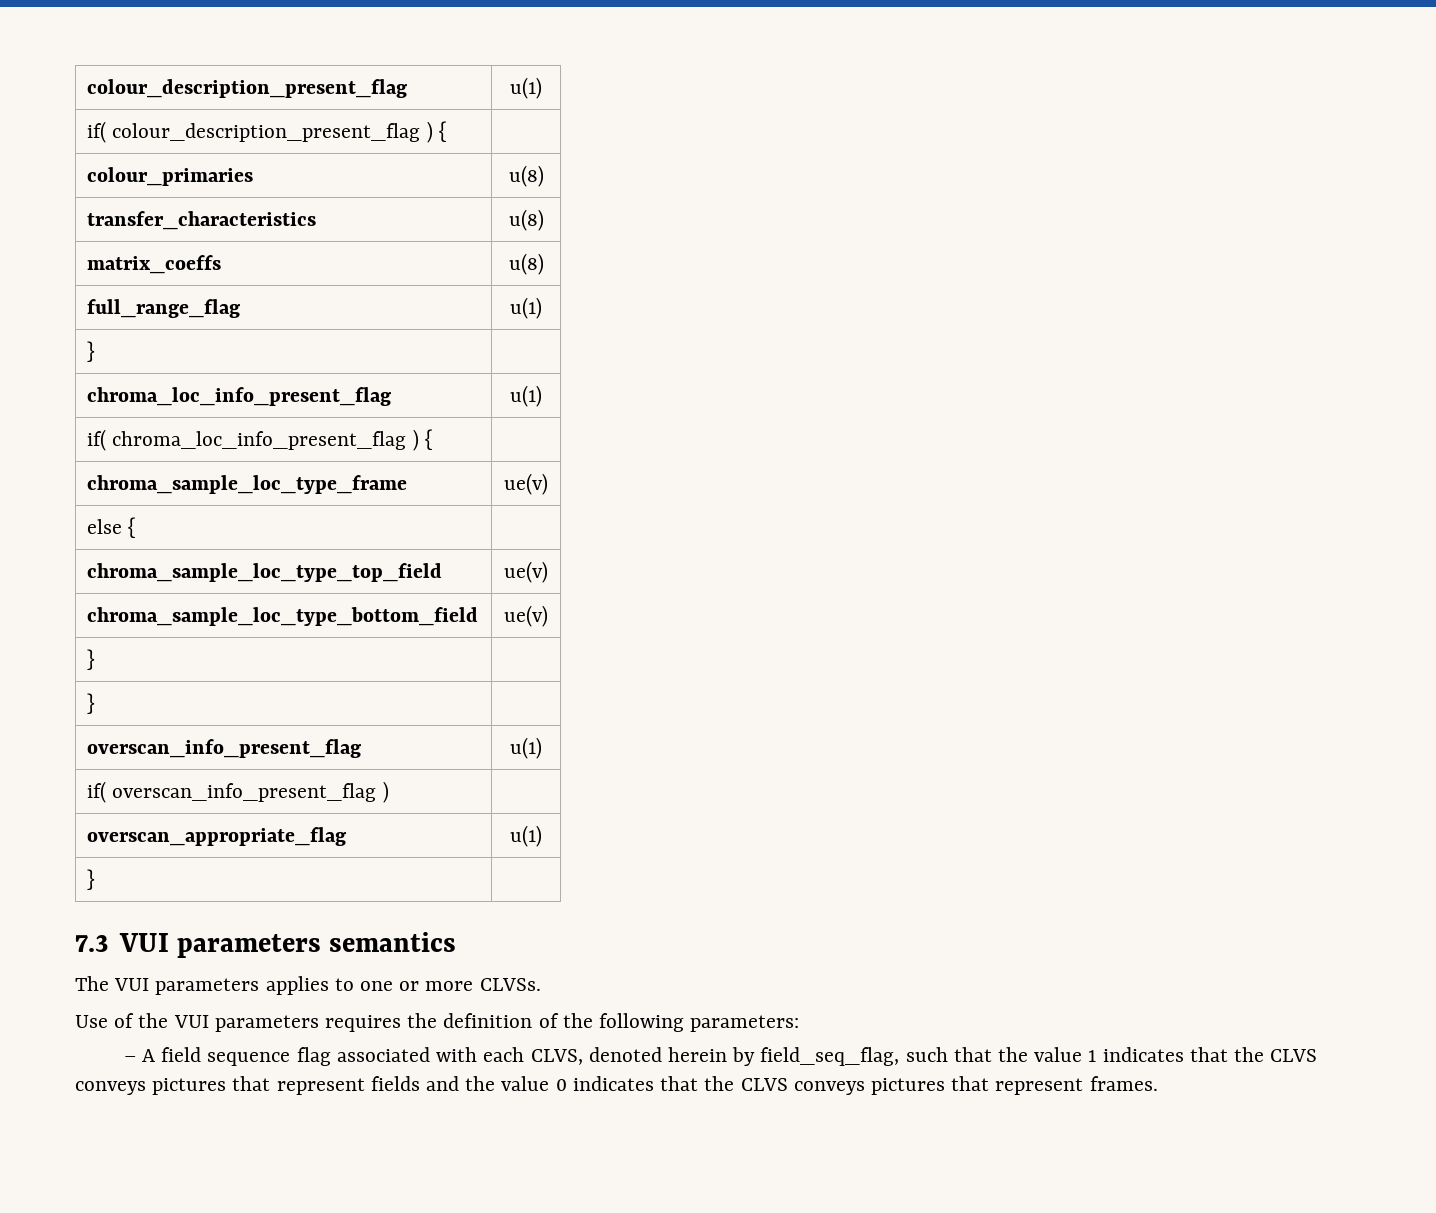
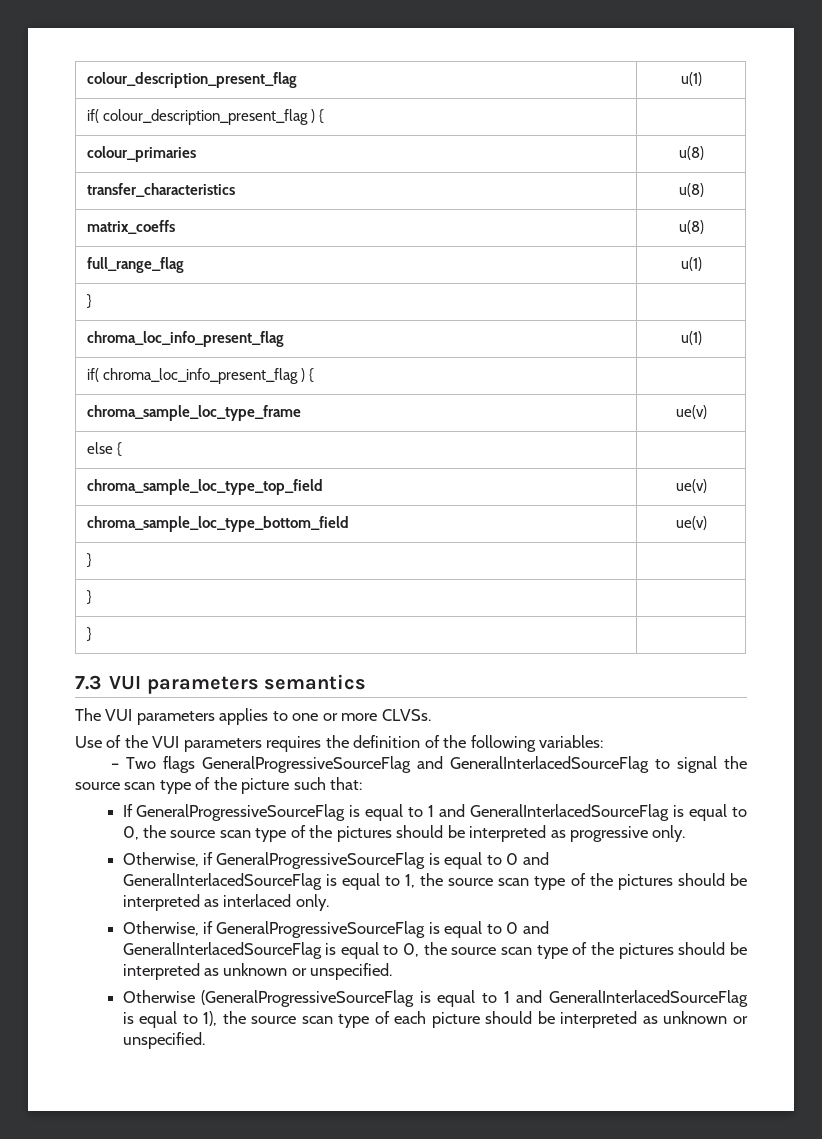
[87,739,362,758] [510,737,542,759] [87,781,389,803] [87,827,347,846] [510,825,542,847] // overscan_info_present_flag | u(1) // if( overscan_info_present_flag ) | // overscan_appropriate_flag | u(1) -> (92, 597) none
[690,1015,800,1032] parameters: -> [539,735,604,748] variables:
[142,1047,1318,1066] [75,1076,1158,1095] A field sequence flag associated with each CLVS, denoted herein by field_seq_flag, such that the value 1 indicates that the CLVS conveys pictures that represent fields and the value 0 indicates that the CLVS conveys pictures that represent frames. -> [125,756,747,773] [75,777,363,794] [122,804,747,821] [122,825,686,842] [122,852,549,869] [122,873,748,890] [122,894,329,911] [122,921,549,938] [122,942,747,959] [122,963,393,980] [122,990,748,1007] [122,1011,749,1028] [122,1032,205,1049] Two flags GeneralProgressiveSourceFlag and GeneralInterlacedSourceFlag to signal the source scan type of the picture such that: // If GeneralProgressiveSourceFlag is equal to 1 and GeneralInterlacedSourceFlag is equal to 0, the source scan type of the pictures should be interpreted as progressive only. // Otherwise, if GeneralProgressiveSourceFlag is equal to 0 and GeneralInterlacedSourceFlag is equal to 1, the source scan type of the pictures should be interpreted as interlaced only. // Otherwise, if GeneralProgressiveSourceFlag is equal to 0 and GeneralInterlacedSourceFlag is equal to 0, the source scan type of the pictures should be interpreted as unknown or unspecified. // Otherwise (GeneralProgressiveSourceFlag is equal to 1 and GeneralInterlacedSourceFlag is equal to 1), the source scan type of each picture should be interpreted as unknown or unspecified.

